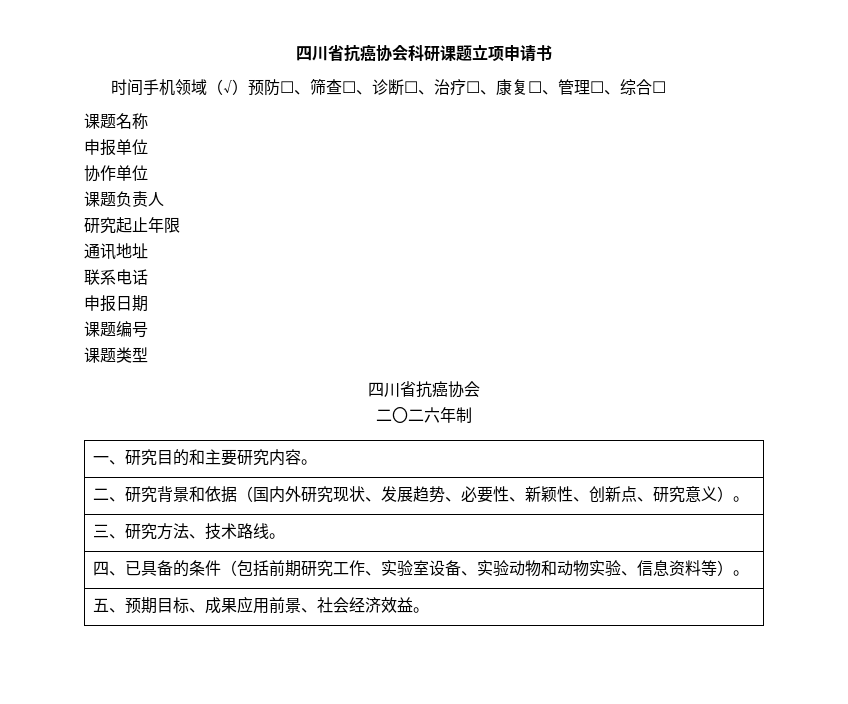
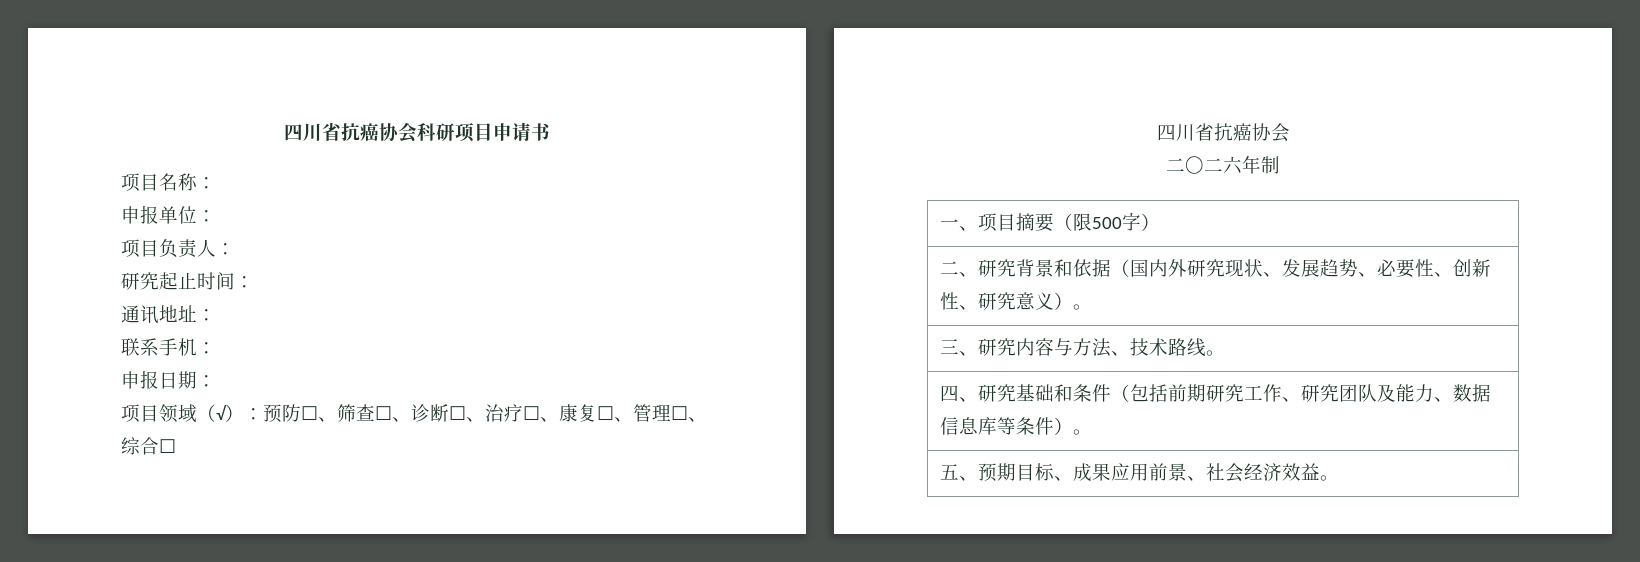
[440,45,504,62] 课题立项 -> [455,123,493,142] 项目
[111,79,176,96] 时间手机 -> [121,173,216,192] [121,205,216,224] [121,239,235,258] [121,272,254,290] [121,305,216,324] [121,338,216,356] [121,370,216,389] [121,404,159,423] 项目名称： // 申报单位： // 项目负责人： // 研究起止时间： // 通讯地址： // 联系手机： // 申报日期： // 项目
(249, 87) none -> [244,408,263,420] ：
[84,113,148,129] [84,139,148,156] [84,165,148,182] [84,191,164,207] [84,217,180,234] [84,243,148,260] [84,269,148,285] [84,295,148,312] [84,321,148,338] [84,347,148,363] // 课题名称 // 申报单位 // 协作单位 // 课题负责人 // 研究起止年限 // 通讯地址 // 联系电话 // 申报日期 // 课题编号 // 课题类型 -> (176, 446) none
[125,449,318,466] 研究目的和主要研究内容。 -> [978,212,1161,232] 项目摘要（限500字）
[525,486,638,503] 新颖性、创新点 -> [1453,259,1492,277] [940,292,960,310] 创新性
(158, 531) none -> [1016,338,1074,356] 内容与
[125,560,190,577] 已具备的 -> [978,384,1074,402] 研究基础和
[381,560,718,577] 实验室设备、实验动物和动物实验、信息资料等 -> [1301,384,1492,402] [940,417,1055,435] 研究团队及能力、数据信息库等条件

